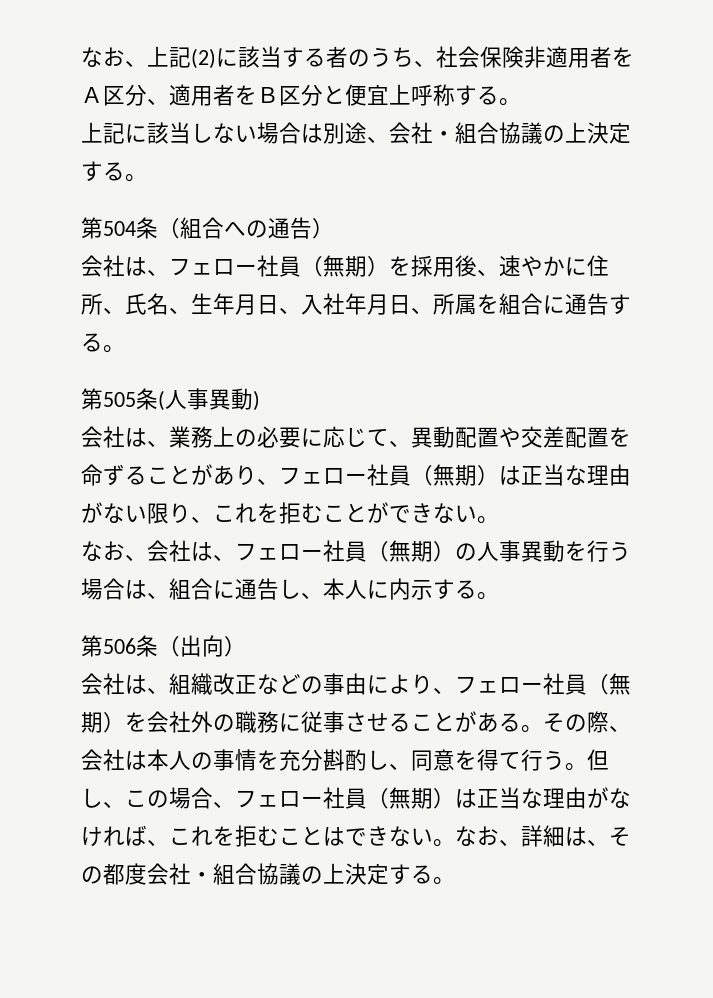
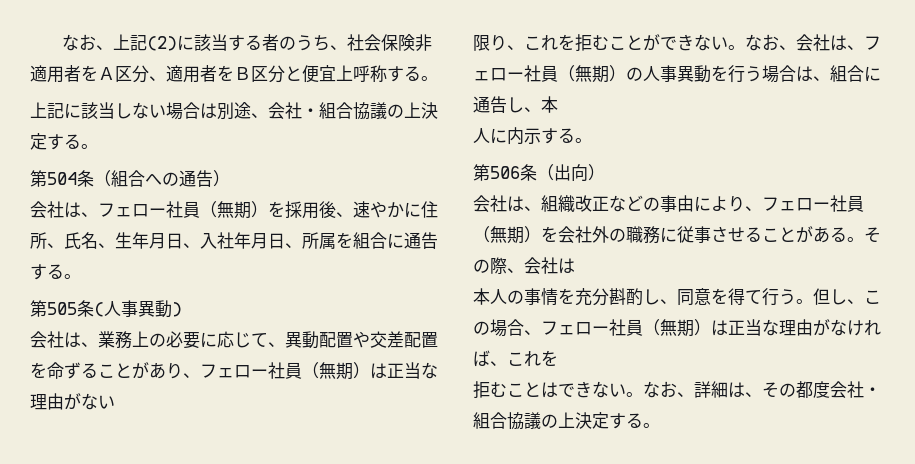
(147, 513) none -> (115, 402) //
(499, 520) // -> (745, 47) none
(345, 589) none -> (558, 104) //
(147, 760) none -> (575, 266) //
(235, 836) none -> (558, 358) //

